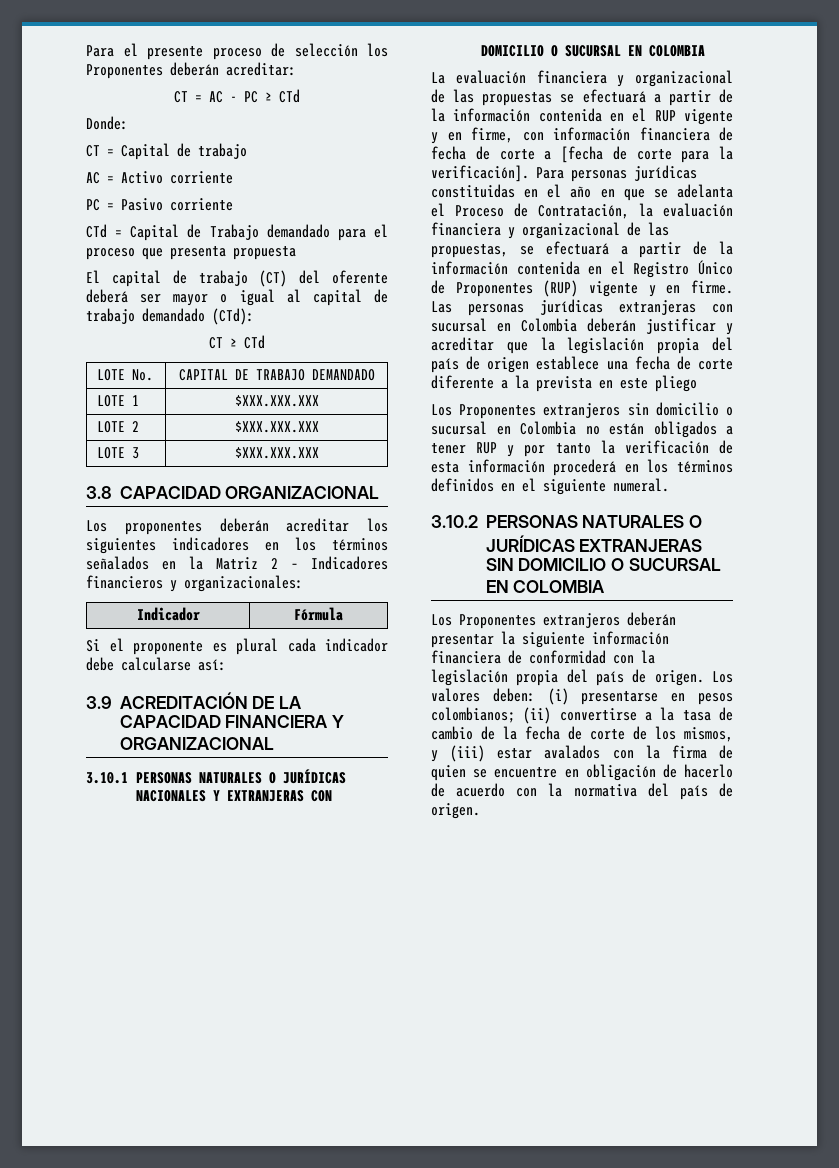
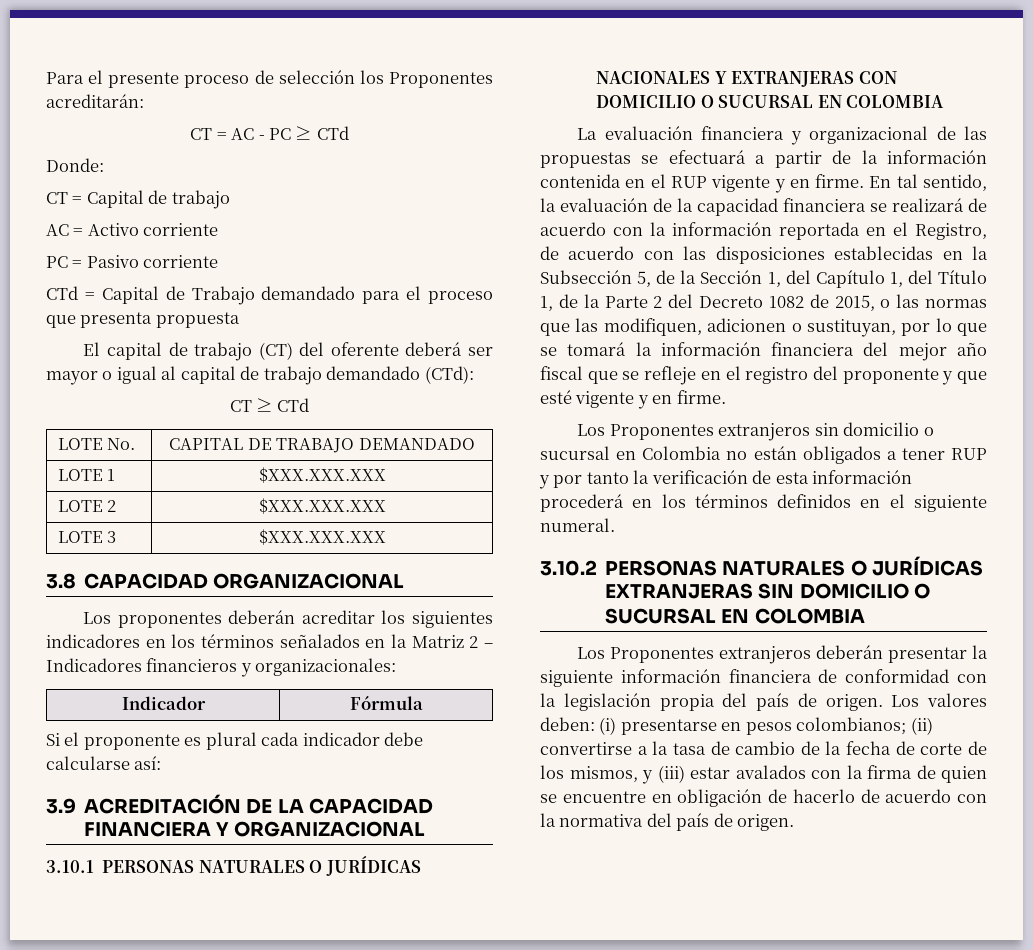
[170,62,296,76] deberán acreditar: -> [46,94,144,108] acreditarán:
[471,127,733,143] [431,146,733,163] [431,165,697,182] [431,184,733,201] [431,203,733,219] [431,222,669,239] [431,241,733,258] [431,260,733,278] [431,280,733,297] [431,299,733,316] [431,318,733,335] [431,337,733,354] [431,356,733,373] [431,375,697,392] firme, con información financiera de fecha de corte a [fecha de corte para la verificación]. Para personas jurídicas constituidas en el año en que se adelanta el Proceso de Contratación, la evaluación financiera y organizacional de las propuestas, se efectuará a partir de la información contenida en el Registro Único de Proponentes (RUP) vigente y en firme. Las personas jurídicas extranjeras con sucursal en Colombia deberán justificar y acreditar que la legislación propia del país de origen establece una fecha de corte diferente a la prevista en este pliego -> [815,174,988,191] [540,198,987,216] [540,222,987,240] [540,246,988,264] [540,270,988,288] [540,294,987,311] [540,318,987,337] [540,342,987,361] [540,366,987,385] [540,390,726,409] firme. En tal sentido, la evaluación de la capacidad financiera se realizará de acuerdo con la información reportada en el Registro, de acuerdo con las disposiciones establecidas en la Subsección 5, de la Sección 1, del Capítulo 1, del Título 1, de la Parte 2 del Decreto 1082 de 2015, o las normas que las modifiquen, adicionen o sustituyan, por lo que se tomará la información financiera del mejor año fiscal que se refleje en el registro del proponente y que esté vigente y en firme.

